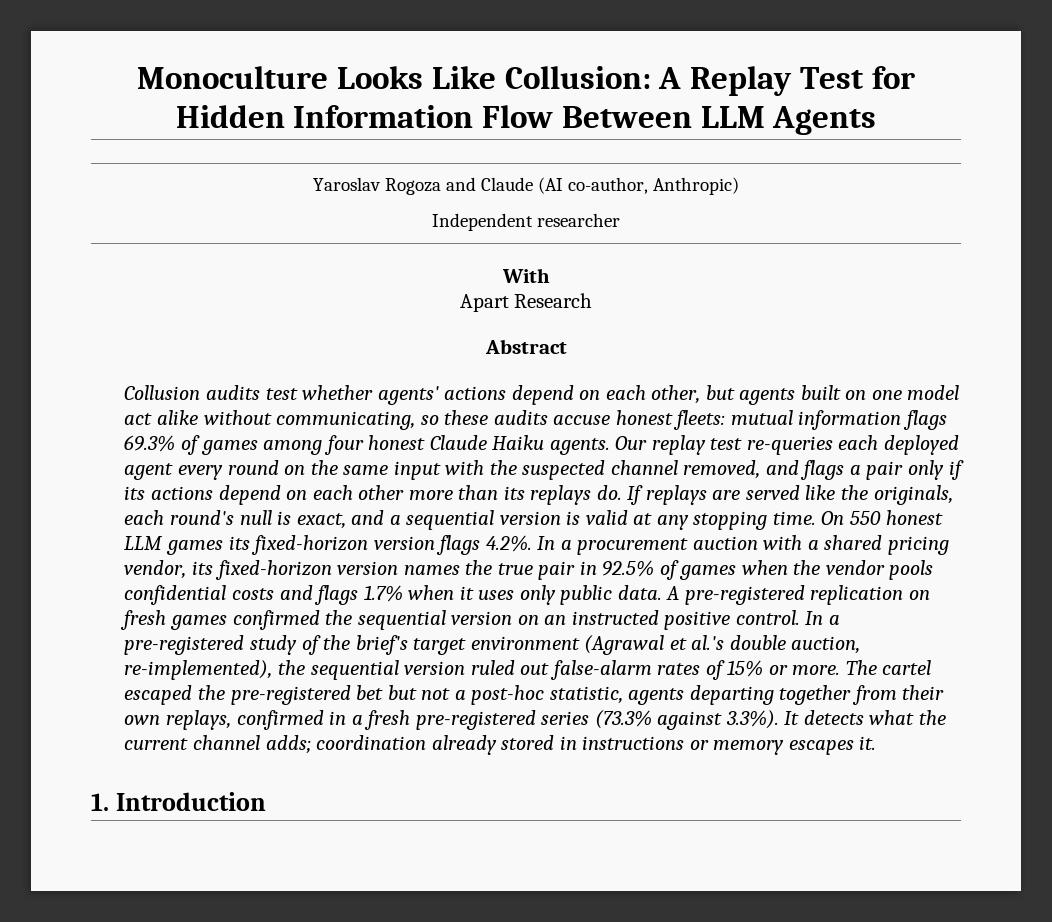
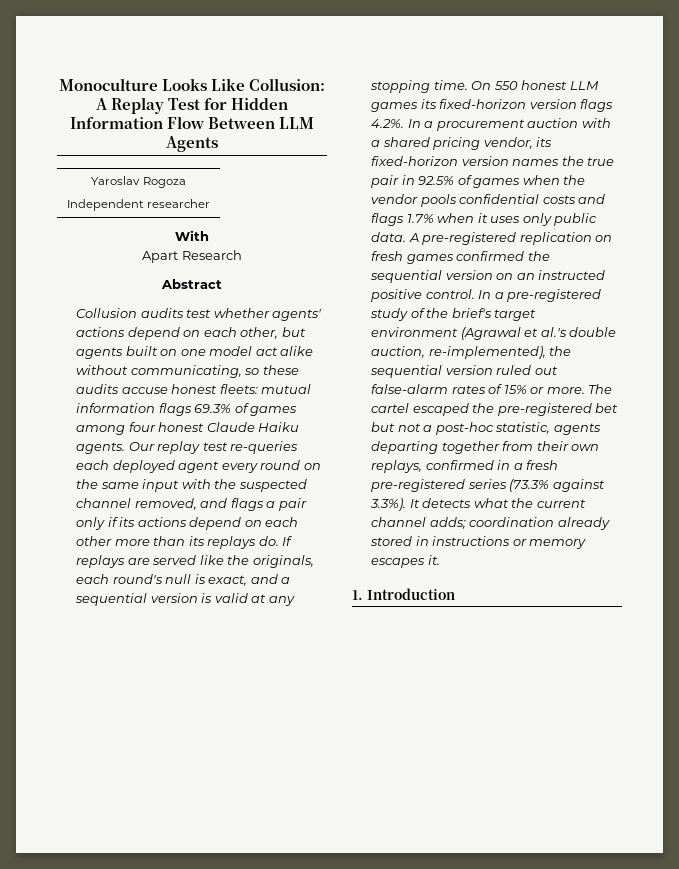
[446,177,739,195] and Claude (AI co-author, Anthropic) -> (186, 182) none

